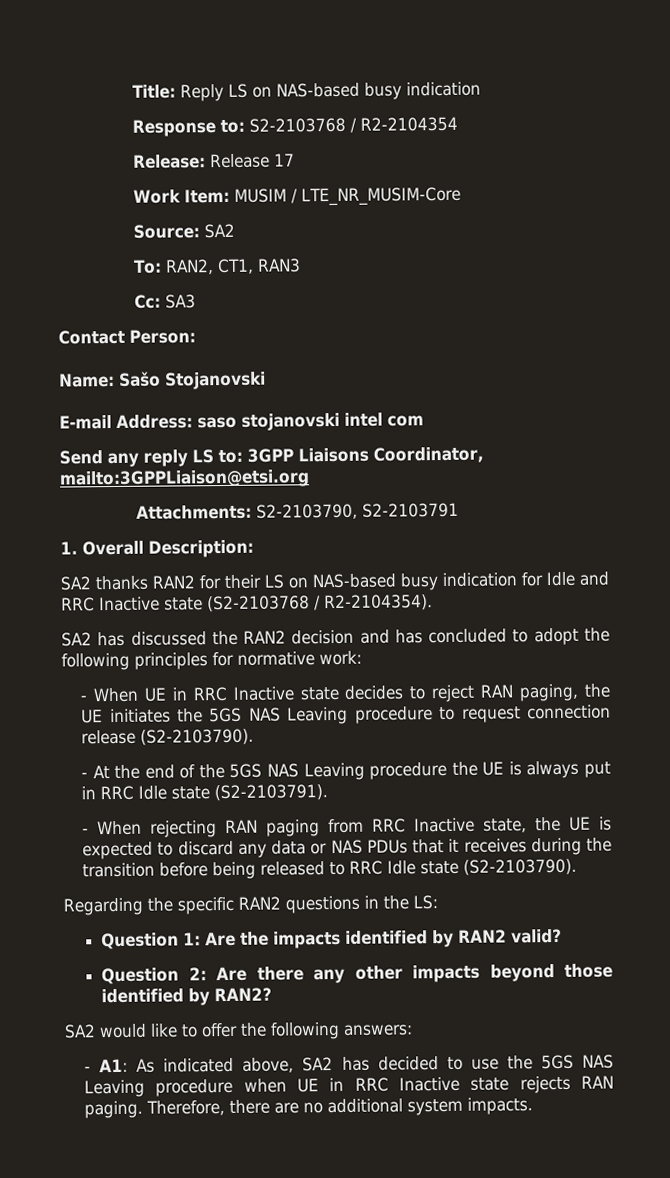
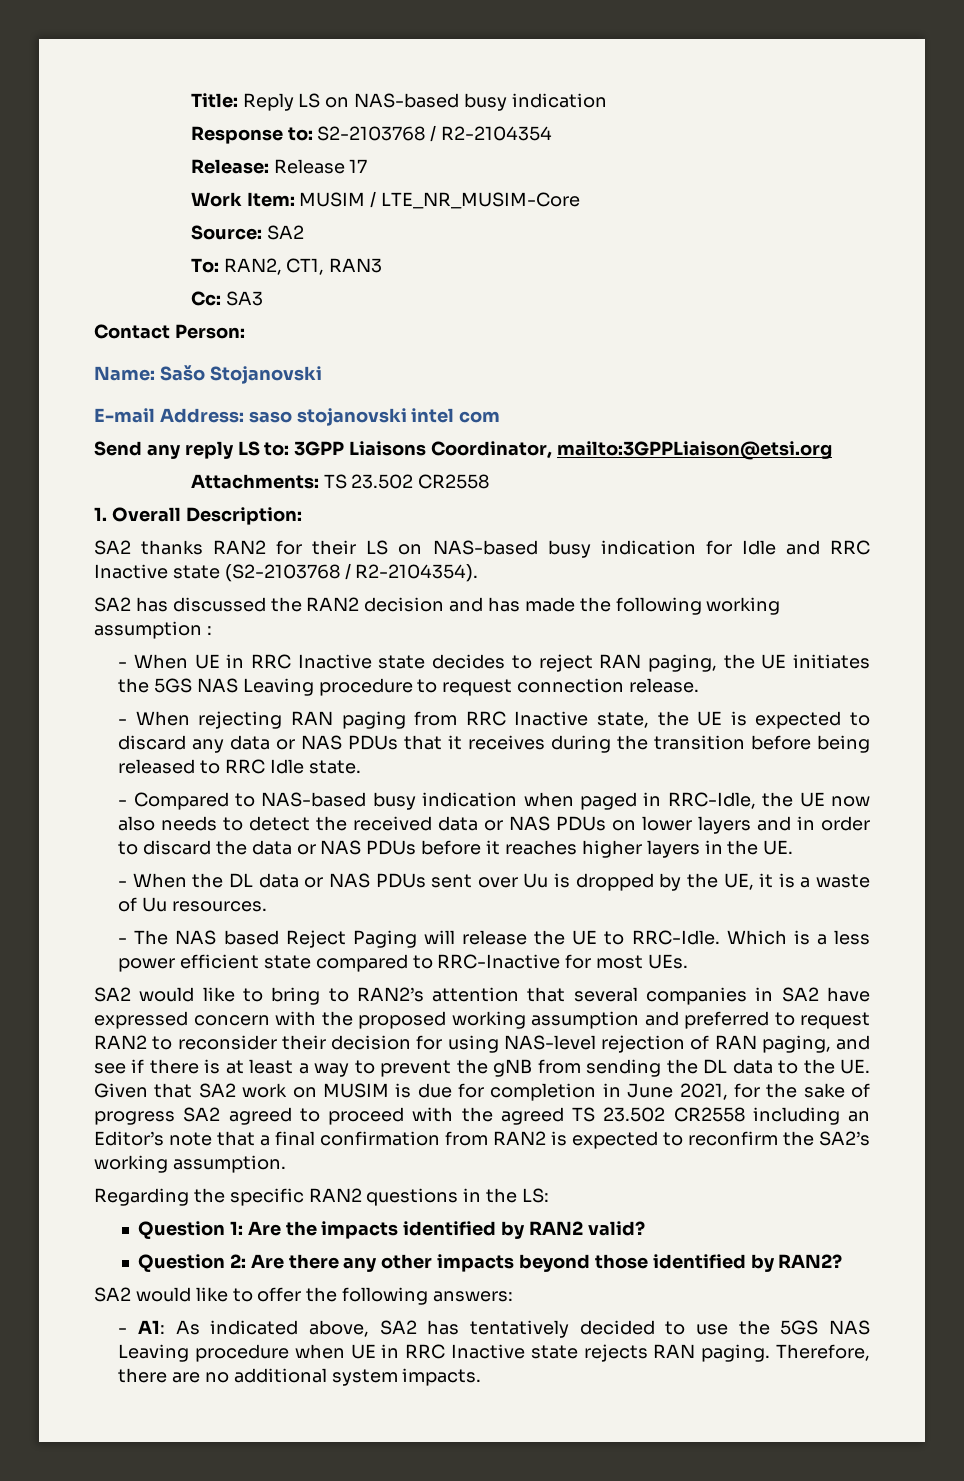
[256,502,460,520] S2-2103790, S2-2103791 -> [323,474,490,489] TS 23.502 CR2558
[428,627,610,646] [61,650,362,671] concluded to adopt the following principles for normative work: -> [524,597,781,615] [94,621,212,639] made the following working assumption :
[81,728,255,746] [81,760,611,781] [81,784,329,802] release (S2-2103790). // - At the end of the 5GS NAS Leaving procedure the UE is always put in RRC Idle state (S2-2103791). -> [629,678,700,693] release.
[420,858,578,876] state (S2-2103790). -> [308,760,361,774] [118,792,870,810] [118,816,871,834] [118,840,794,858] [118,873,870,891] [118,897,267,912] [118,930,871,948] [118,954,689,972] [94,987,870,1005] [94,1011,870,1029] [94,1035,870,1053] [94,1059,871,1077] [94,1083,870,1101] [94,1107,870,1125] [94,1131,870,1149] [94,1155,286,1173] state. // - Compared to NAS-based busy indication when paged in RRC-Idle, the UE now also needs to detect the received data or NAS PDUs on lower layers and in order to discard the data or NAS PDUs before it reaches higher layers in the UE. // - When the DL data or NAS PDUs sent over Uu is dropped by the UE, it is a waste of Uu resources. // - The NAS based Reject Paging will release the UE to RRC-Idle. Which is a less power efficient state compared to RRC-Inactive for most UEs. // SA2 would like to bring to RAN2’s attention that several companies in SA2 have expressed concern with the proposed working assumption and preferred to request RAN2 to reconsider their decision for using NAS-level rejection of RAN paging, and see if there is at least a way to prevent the gNB from sending the DL data to the UE. Given that SA2 work on MUSIM is due for completion in June 2021, for the sake of progress SA2 agreed to proceed with the agreed TS 23.502 CR2558 including an Editor’s note that a final confirmation from RAN2 is expected to reconfirm the SA2’s working assumption.
(370, 1063) none -> [469,1320,569,1338] tentatively

